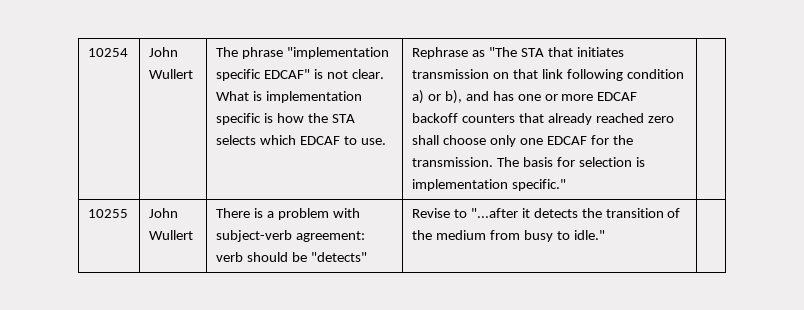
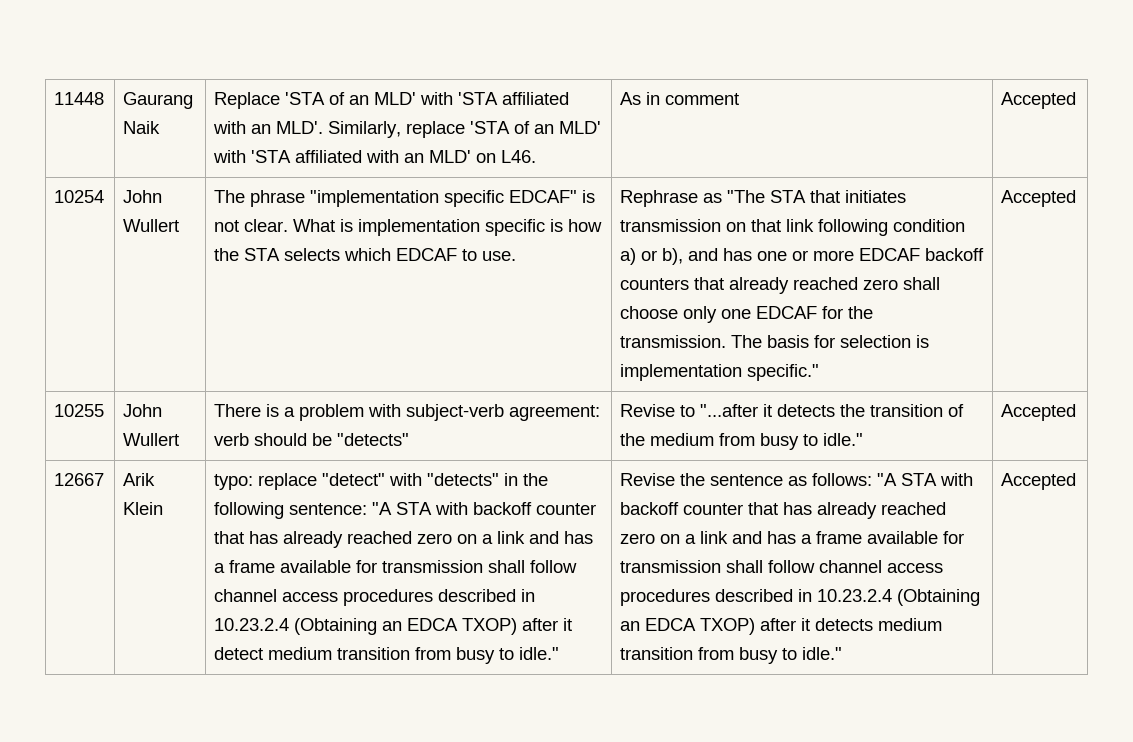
(88, 52) none -> [54,92,105,105] [123,92,194,109] [123,121,161,134] [214,92,570,109] [213,121,602,138] [213,150,537,163] [620,92,740,105] [1001,92,1077,109] 11448 | Gaurang Naik | Replace 'STA of an MLD' with 'STA affiliated with an MLD'. Similarly, replace 'STA of an MLD' with 'STA affiliated with an MLD' on L46. | As in comment | Accepted //
(567, 185) none -> [1001,190,1077,207] Accepted
(605, 235) none -> [1001,404,1077,421] [54,473,105,486] [123,473,156,486] [123,502,164,515] [214,473,549,490] [214,502,597,519] [214,531,594,548] [214,560,578,573] [214,589,536,606] [214,618,573,635] [214,647,560,664] [620,473,974,486] [620,502,947,519] [620,531,965,544] [620,560,944,573] [620,589,981,606] [620,618,943,635] [620,647,843,664] [1001,473,1077,490] Accepted // 12667 | Arik Klein | typo: replace "detect" with "detects" in the following sentence: "A STA with backoff counter that has already reached zero on a link and has a frame available for transmission shall follow channel access procedures described in 10.23.2.4 (Obtaining an EDCA TXOP) after it detect medium transition from busy to idle." | Revise the sentence as follows: "A STA with backoff counter that has already reached zero on a link and has a frame available for transmission shall follow channel access procedures described in 10.23.2.4 (Obtaining an EDCA TXOP) after it detects medium transition from busy to idle." | Accepted

